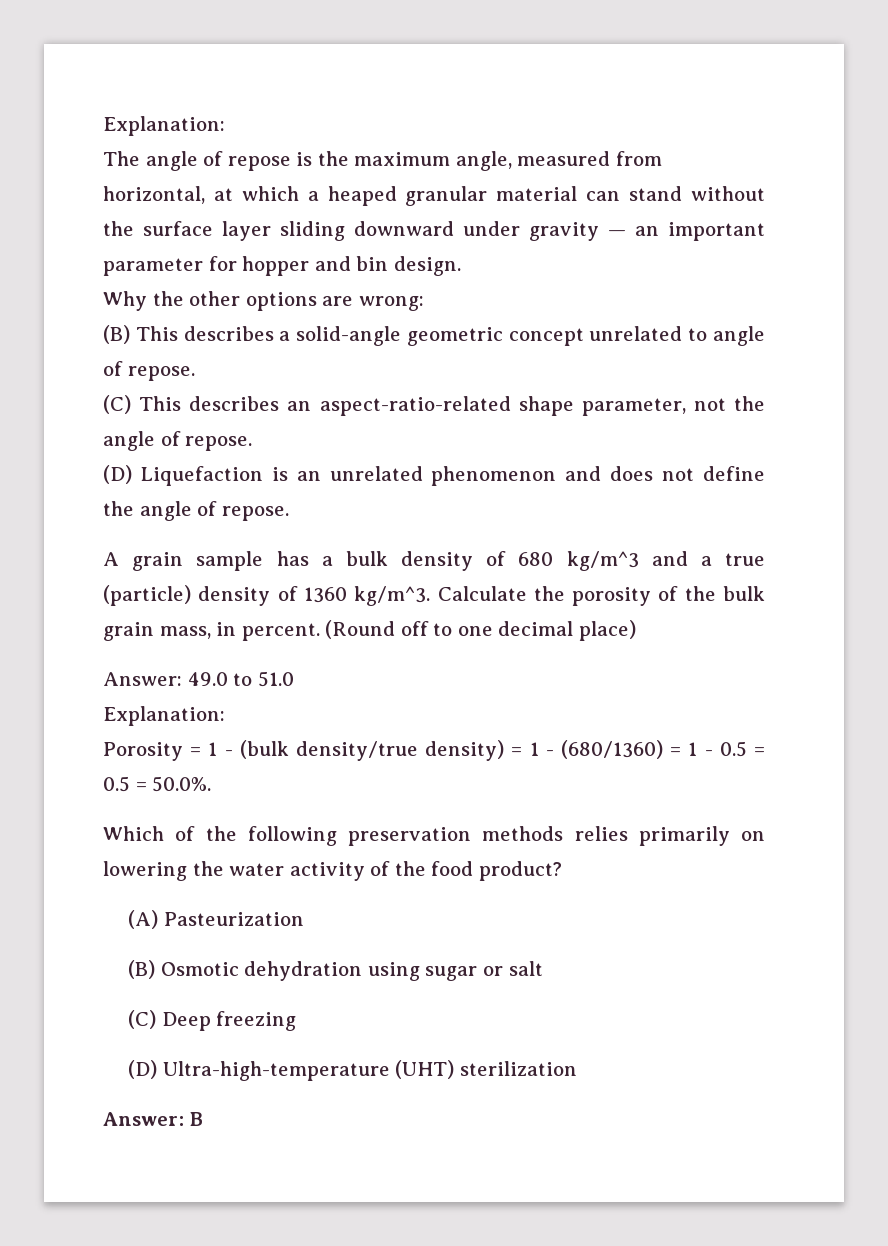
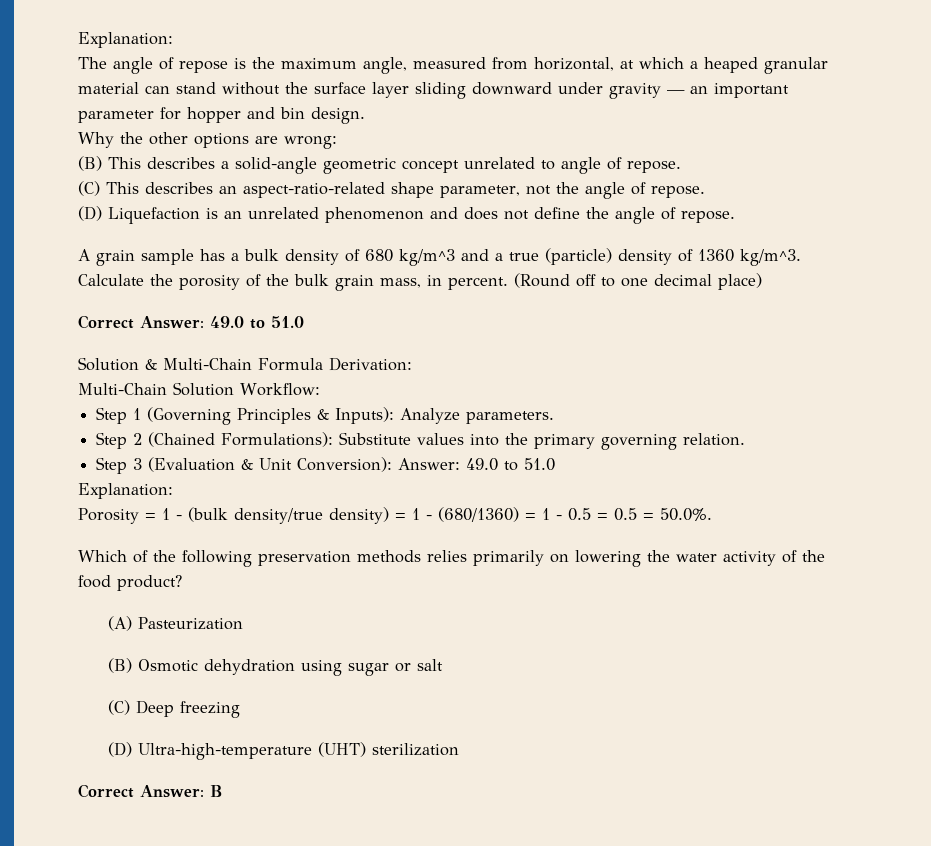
(636, 630) none -> [78,315,304,329] [78,357,412,371] [78,382,320,396] [96,407,555,425] [96,432,746,450] [96,457,393,474] Correct Answer: 49.0 to 51.0 // Solution & Multi-Chain Formula Derivation: // Multi-Chain Solution Workflow: // Step 1 (Governing Principles & Inputs): Analyze parameters. // Step 2 (Chained Formulations): Substitute values into the primary governing relation. // Step 3 (Evaluation & Unit Conversion):
(577, 1068) none -> [78,784,134,798] Correct

